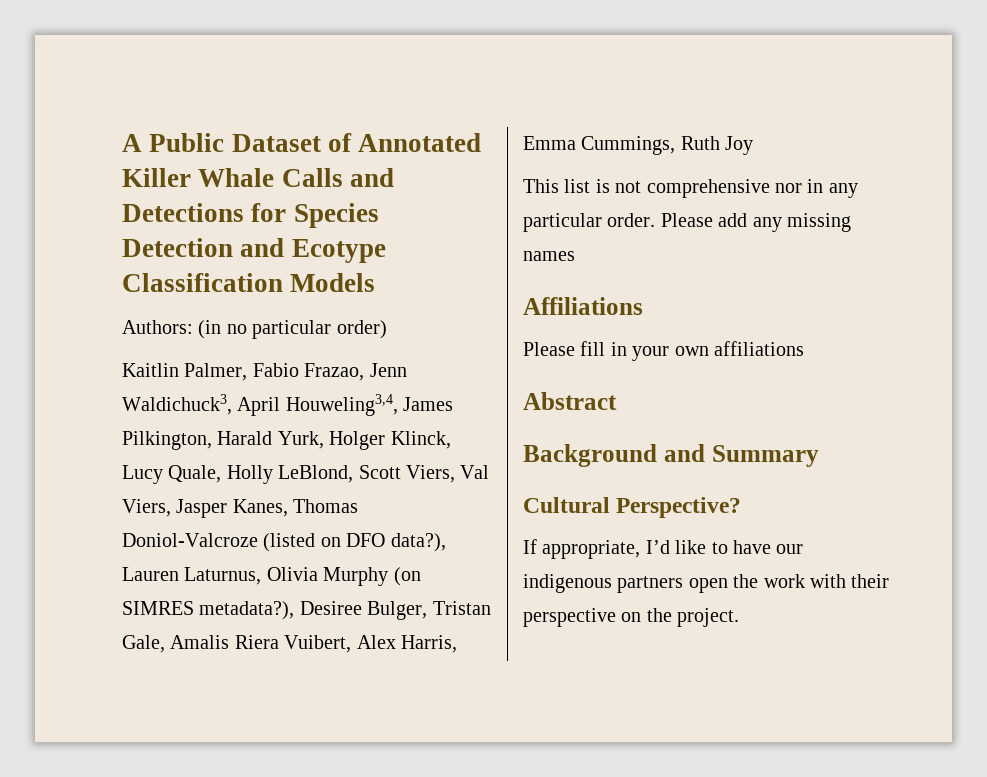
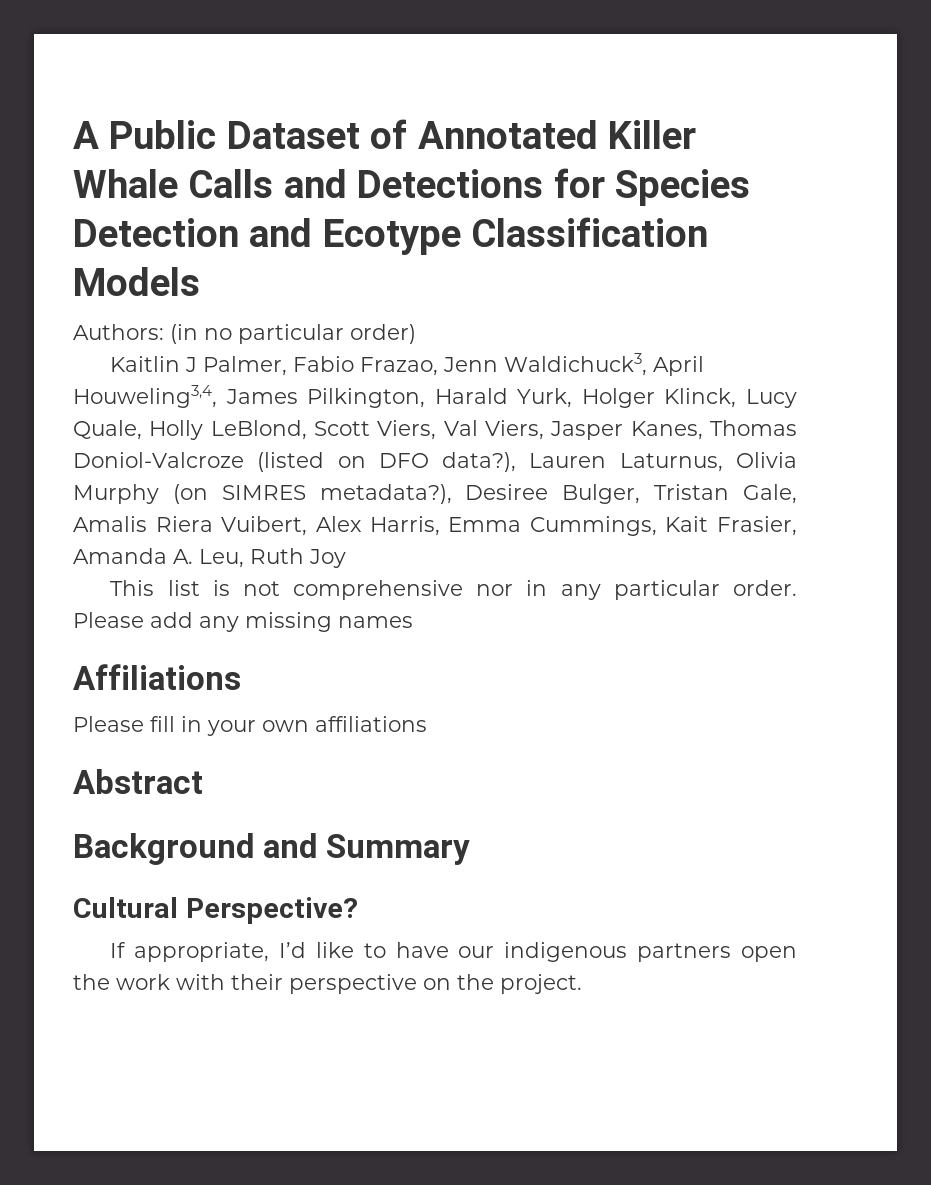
(179, 370) none -> [185,357,198,372] J
(676, 145) none -> [665,516,797,536] [73,548,244,568] Kait Frasier, Amanda A. Leu,

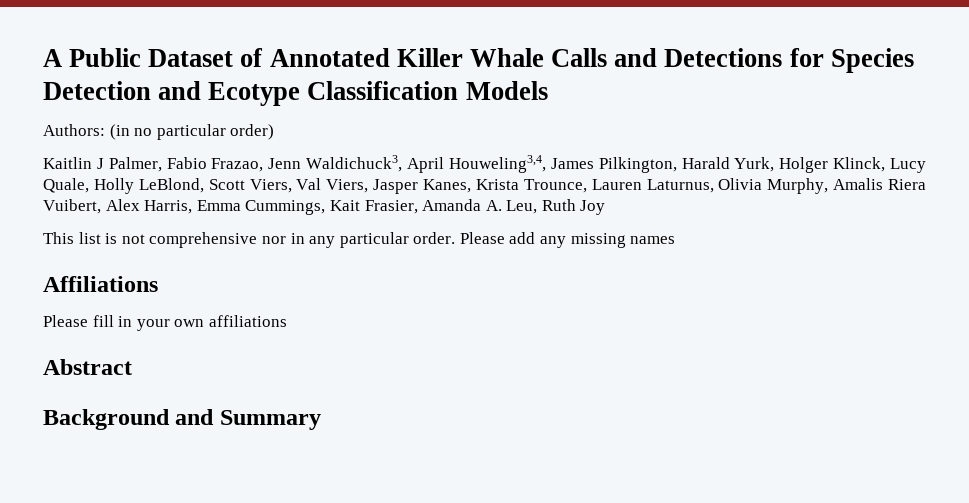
[710,420,797,436] [73,452,797,472] [73,484,797,504] Thomas Doniol-Valcroze (listed on DFO data?), Lauren Laturnus, Olivia Murphy (on SIMRES metadata?), Desiree Bulger, Tristan Gale, -> [475,178,829,194] Krista Trounce, Lauren Laturnus, Olivia Murphy,
[73,897,358,924] [110,942,797,962] [73,974,582,994] // Cultural Perspective? // If appropriate, I’d like to have our indigenous partners open the work with their perspective on the project. -> (321, 420) none

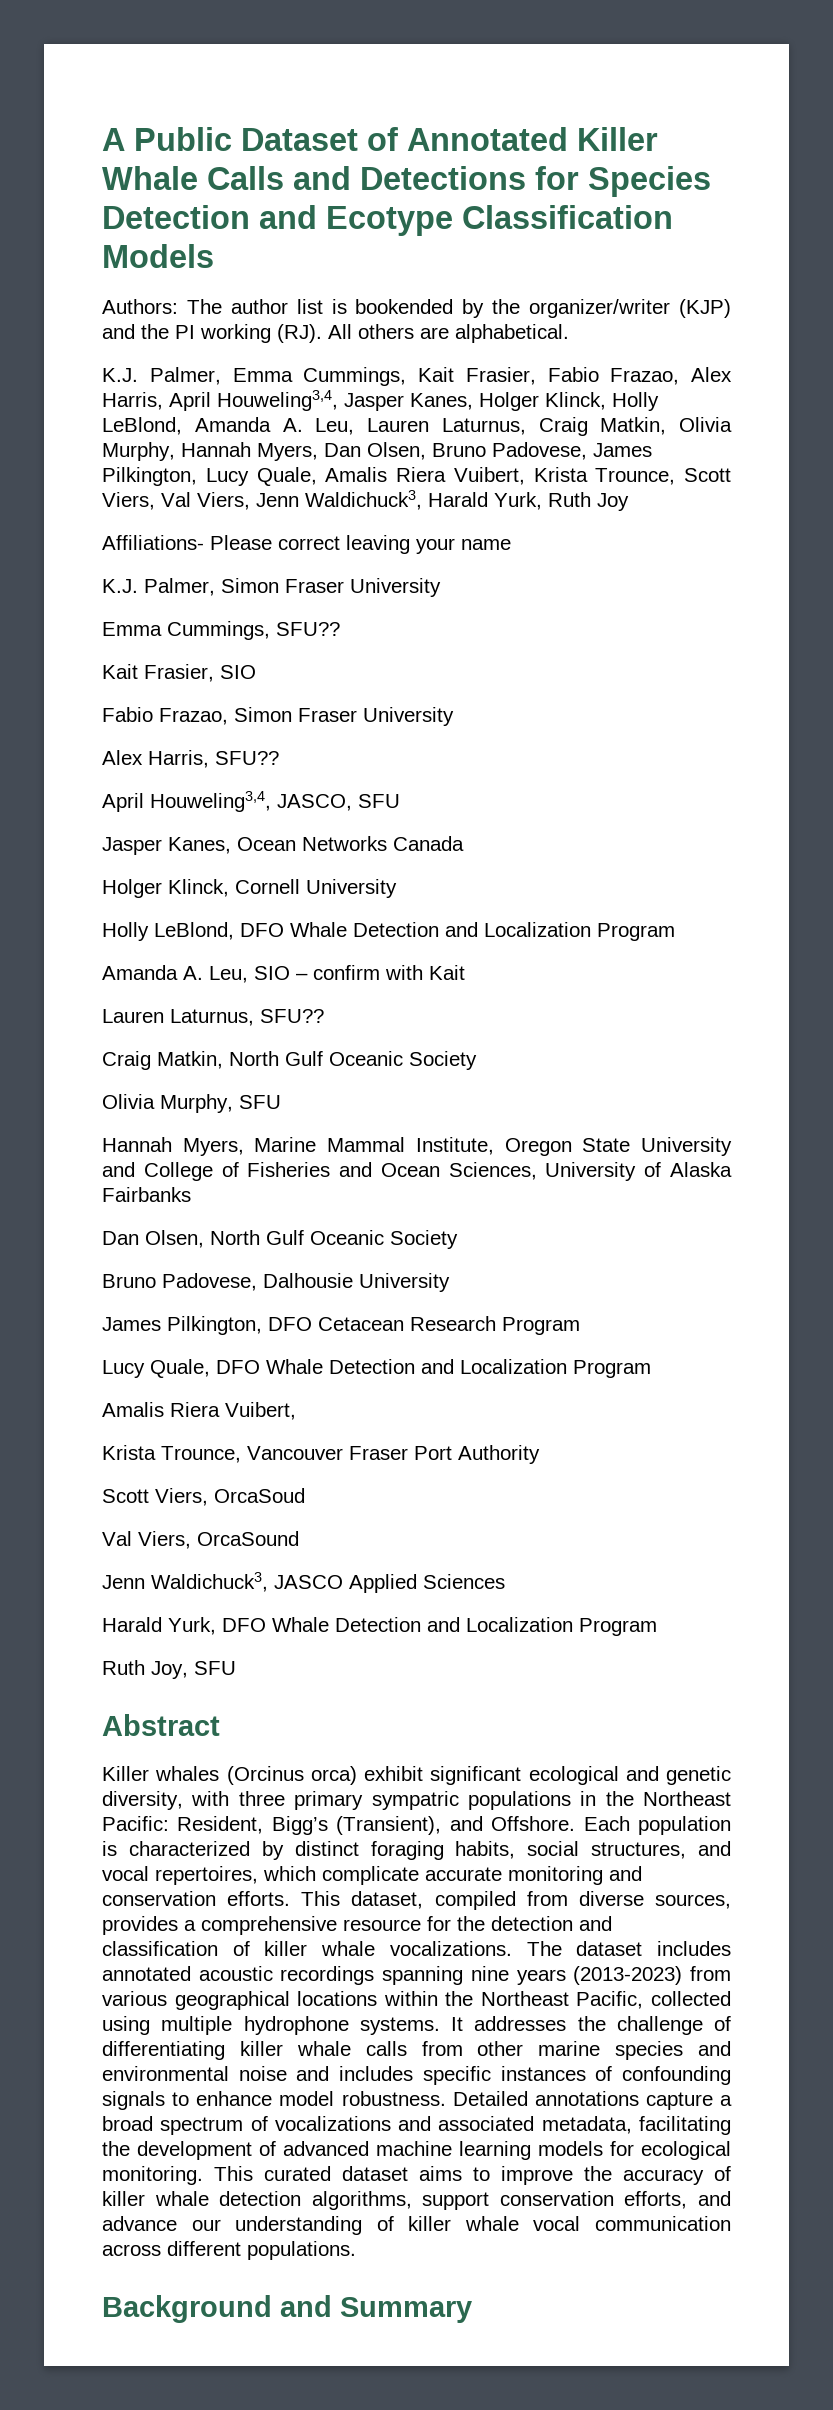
[109,124,275,140] [43,155,927,173] [43,178,926,194] [43,199,606,215] [43,232,676,248] [43,276,158,292] [43,315,287,331] [43,359,132,375] (in no particular order) // Kaitlin J Palmer, Fabio Frazao, Jenn Waldichuck3, April Houweling3,4, James Pilkington, Harald Yurk, Holger Klinck, Lucy Quale, Holly LeBlond, Scott Viers, Val Viers, Jasper Kanes, Krista Trounce, Lauren Laturnus, Olivia Murphy, Amalis Riera Vuibert, Alex Harris, Emma Cummings, Kait Frasier, Amanda A. Leu, Ruth Joy // This list is not comprehensive nor in any particular order. Please add any missing names // Affiliations // Please fill in your own affiliations // Abstract -> [186,299,732,318] [102,324,569,343] [102,367,732,386] [102,390,659,411] [102,417,732,436] [102,442,652,461] [102,467,731,486] [102,490,629,511] [102,535,511,554] [102,578,441,597] [102,621,340,640] [102,664,256,682] [102,707,454,726] [102,750,279,768] [102,791,400,812] [102,836,464,855] [102,879,397,898] [102,922,675,941] [102,965,465,983] [102,1009,324,1026] [102,1051,477,1070] [102,1094,281,1113] [102,1137,732,1156] [102,1162,732,1181] [102,1187,191,1202] [102,1230,458,1249] [102,1273,450,1292] [102,1316,580,1335] [102,1359,651,1378] [102,1402,296,1420] [102,1445,540,1464] [102,1488,305,1506] [102,1531,299,1549] [102,1572,505,1593] [102,1617,657,1636] [102,1660,236,1679] [102,1714,220,1736] [102,1766,731,1785] [102,1791,731,1810] [102,1816,732,1835] [102,1841,731,1860] [102,1866,642,1885] [102,1891,731,1910] [102,1916,612,1935] [102,1941,731,1956] [102,1966,731,1985] [102,1991,731,2010] [102,2016,731,2035] [102,2041,731,2060] [102,2066,731,2085] [102,2091,732,2110] [102,2116,731,2135] [102,2141,731,2160] [102,2166,731,2185] [102,2191,731,2210] [102,2216,731,2235] [102,2241,356,2260] The author list is bookended by the organizer/writer (KJP) and the PI working (RJ). All others are alphabetical. // K.J. Palmer, Emma Cummings, Kait Frasier, Fabio Frazao, Alex Harris, April Houweling3,4, Jasper Kanes, Holger Klinck, Holly LeBlond, Amanda A. Leu, Lauren Laturnus, Craig Matkin, Olivia Murphy, Hannah Myers, Dan Olsen, Bruno Padovese, James Pilkington, Lucy Quale, Amalis Riera Vuibert, Krista Trounce, Scott Viers, Val Viers, Jenn Waldichuck3, Harald Yurk, Ruth Joy // Affiliations- Please correct leaving your name // K.J. Palmer, Simon Fraser University // Emma Cummings, SFU?? // Kait Frasier, SIO // Fabio Frazao, Simon Fraser University // Alex Harris, SFU?? // April Houweling3,4, JASCO, SFU // Jasper Kanes, Ocean Networks Canada // Holger Klinck, Cornell University // Holly LeBlond, DFO Whale Detection and Localization Program // Amanda A. Leu, SIO – confirm with Kait // Lauren Laturnus, SFU?? // Craig Matkin, North Gulf Oceanic Society // Olivia Murphy, SFU // Hannah Myers, Marine Mammal Institute, Oregon State University and College of Fisheries and Ocean Sciences, University of Alaska Fairbanks // Dan Olsen, North Gulf Oceanic Society // Bruno Padovese, Dalhousie University // James Pilkington, DFO Cetacean Research Program // Lucy Quale, DFO Whale Detection and Localization Program // Amalis Riera Vuibert, // Krista Trounce, Vancouver Fraser Port Authority // Scott Viers, OrcaSoud // Val Viers, OrcaSound // Jenn Waldichuck3, JASCO Applied Sciences // Harald Yurk, DFO Whale Detection and Localization Program // Ruth Joy, SFU // Abstract // Killer whales (Orcinus orca) exhibit significant ecological and genetic diversity, with three primary sympatric populations in the Northeast Pacific: Resident, Bigg’s (Transient), and Offshore. Each population is characterized by distinct foraging habits, social structures, and vocal repertoires, which complicate accurate monitoring and conservation efforts. This dataset, compiled from diverse sources, provides a comprehensive resource for the detection and classification of killer whale vocalizations. The dataset includes annotated acoustic recordings spanning nine years (2013-2023) from various geographical locations within the Northeast Pacific, collected using multiple hydrophone systems. It addresses the challenge of differentiating killer whale calls from other marine species and environmental noise and includes specific instances of confounding signals to enhance model robustness. Detailed annotations capture a broad spectrum of vocalizations and associated metadata, facilitating the development of advanced machine learning models for ecological monitoring. This curated dataset aims to improve the accuracy of killer whale detection algorithms, support conservation efforts, and advance our understanding of killer whale vocal communication across different populations.

